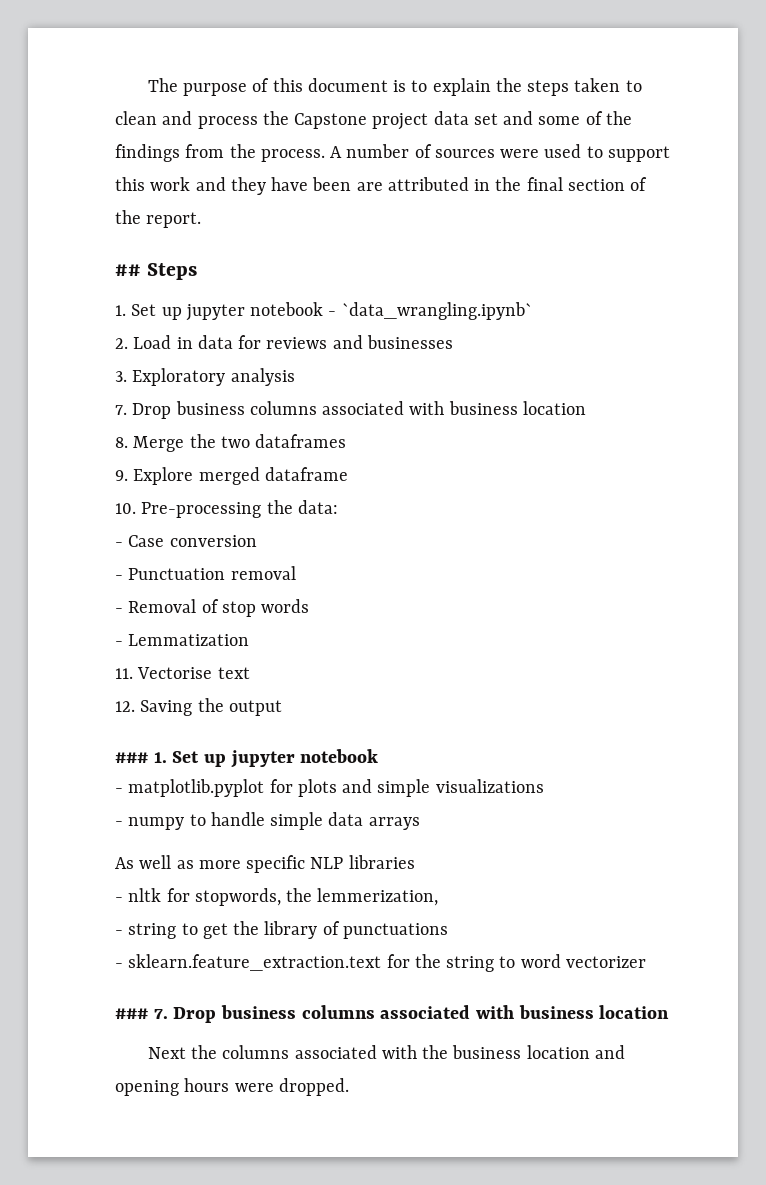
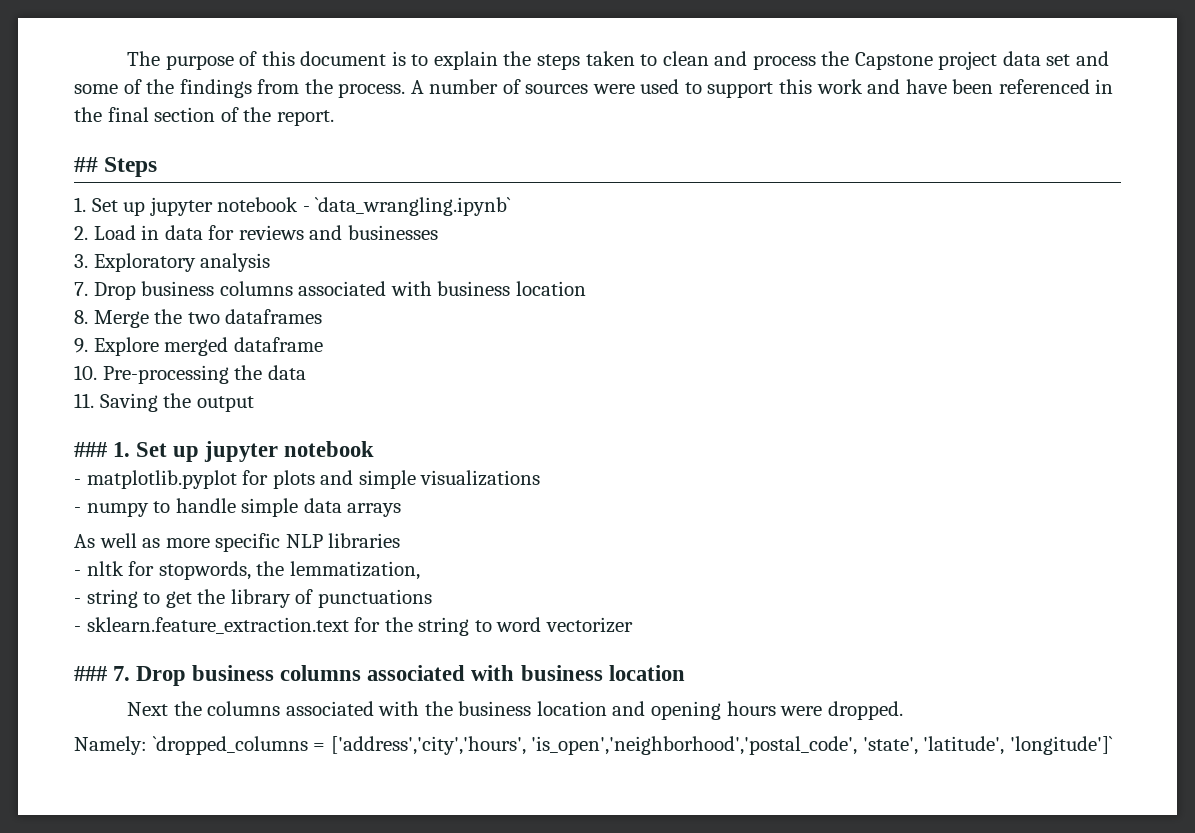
[230,177,266,195] they -> (901, 86) none
[356,177,469,191] are attributed -> [998,79,1090,94] referenced
[297,500,338,514] [115,535,257,547] [115,566,296,580] [115,599,310,617] [115,634,250,646] [115,667,250,679] [115,701,135,712] data: // - Case conversion // - Punctuation removal // - Removal of stop words // - Lemmatization // 11. Vectorise text // 12. -> [267,365,306,380] [74,393,94,408] data // 11.
[317,888,439,906] lemmerization, -> [289,561,420,580] lemmatization,
(349, 1087) none -> [74,736,1113,755] // Namely: `dropped_columns = ['address','city','hours', 'is_open','neighborhood','postal_code', 'state', 'latitude', 'longitude']`

